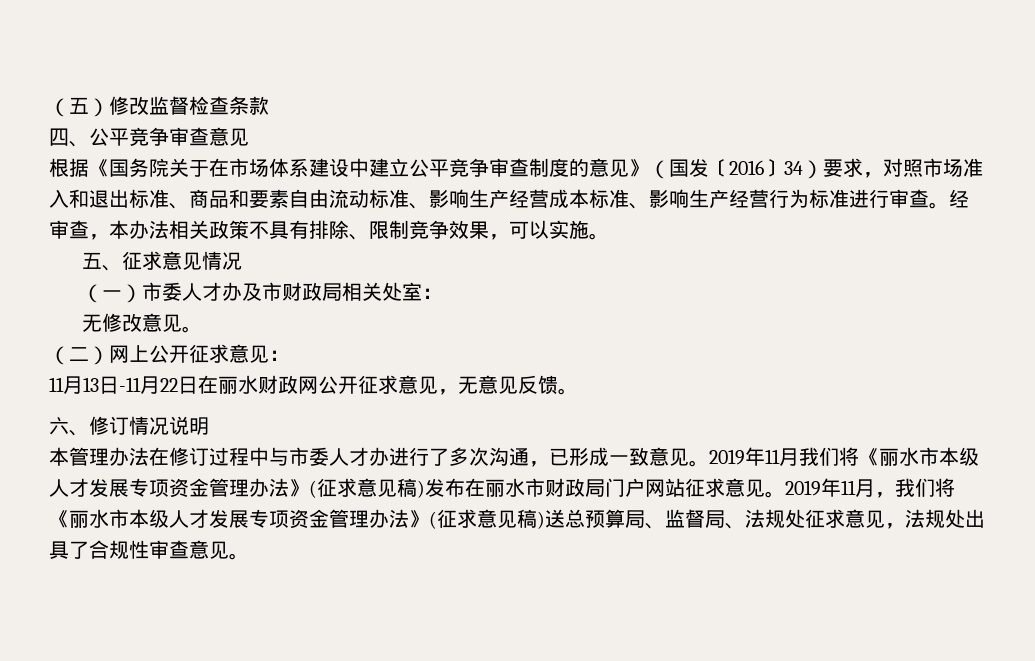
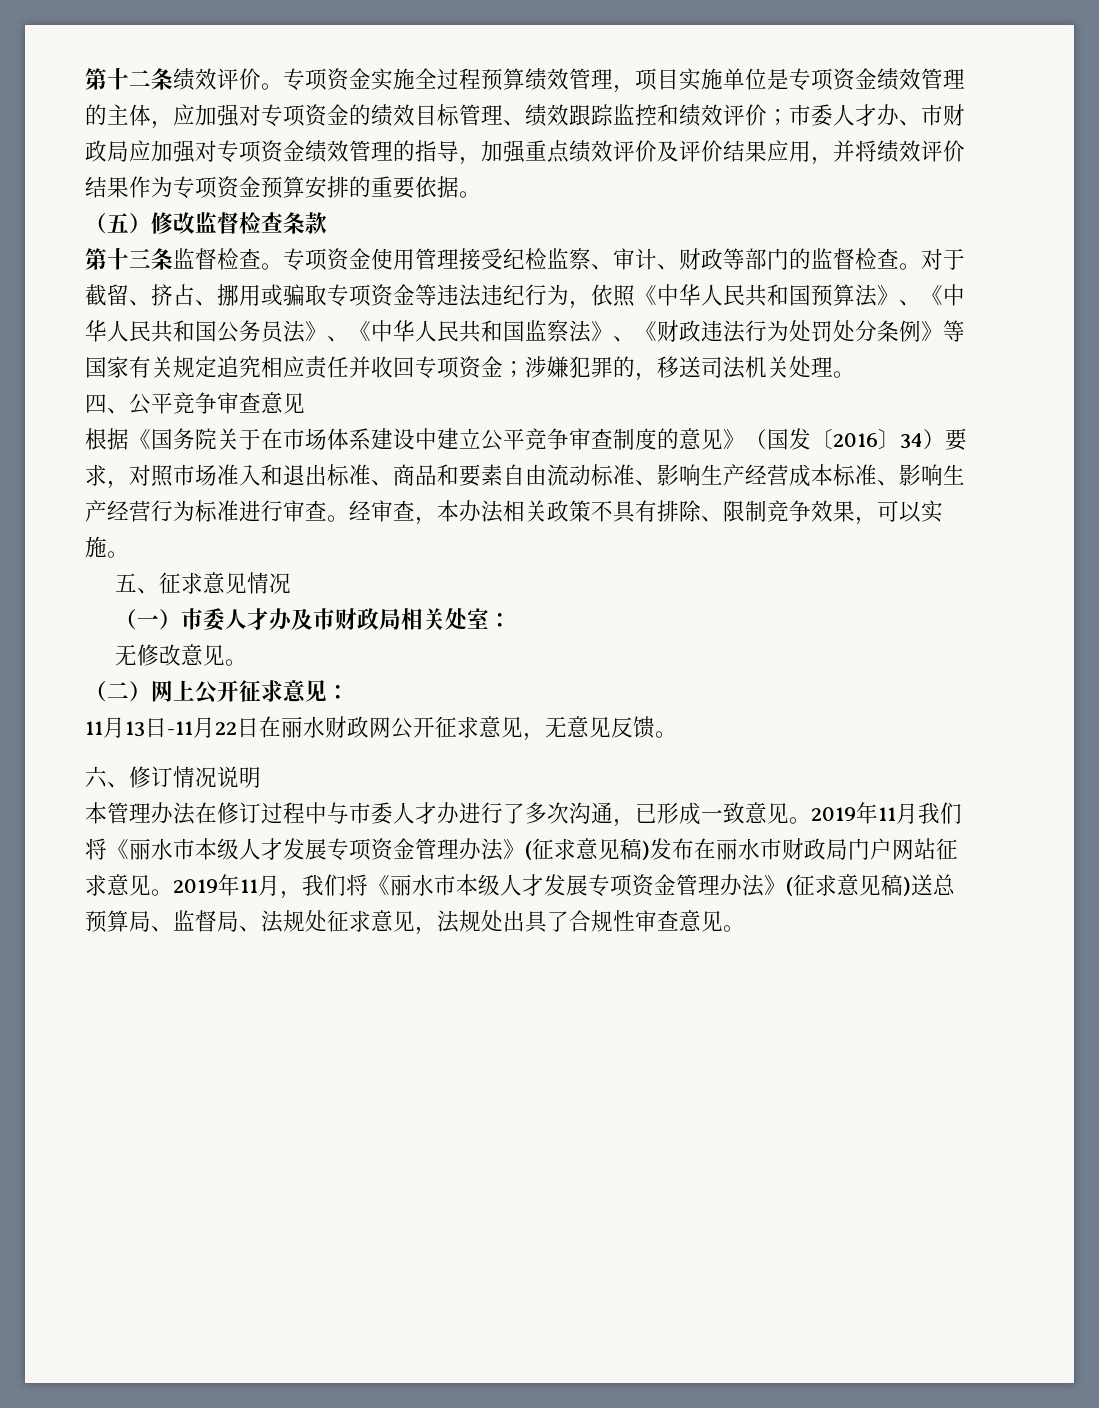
(49, 107) none -> [85,68,965,93] [85,104,965,129] [85,140,965,165] [85,176,481,199] 第十二条绩效评价。专项资金实施全过程预算绩效管理，项目实施单位是专项资金绩效管理的主体，应加强对专项资金的绩效目标管理、绩效跟踪监控和绩效评价；市委人才办、市财政局应加强对专项资金绩效管理的指导，加强重点绩效评价及评价结果应用，并将绩效评价结果作为专项资金预算安排的重要依据。 //
(269, 105) none -> [85,248,965,271] [85,284,965,309] [85,320,965,343] [85,356,855,381] // 第十三条监督检查。专项资金使用管理接受纪检监察、审计、财政等部门的监督检查。对于截留、挤占、挪用或骗取专项资金等违法违纪行为，依照《中华人民共和国预算法》、《中华人民共和国公务员法》、《中华人民共和国监察法》、《财政违法行为处罚处分条例》等国家有关规定追究相应责任并收回专项资金；涉嫌犯罪的，移送司法机关处理。

